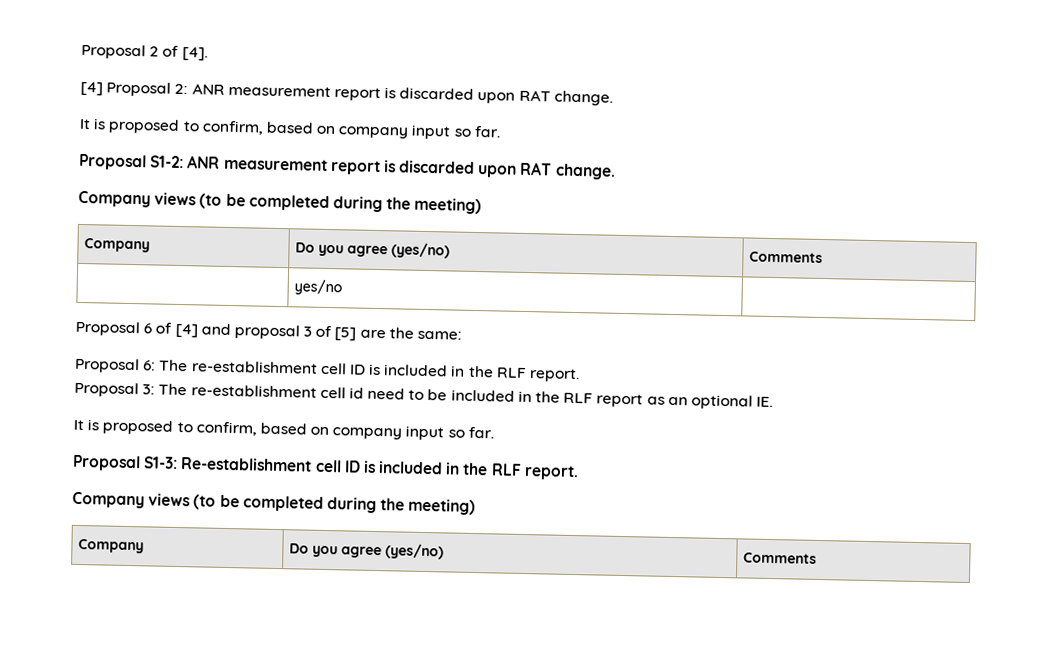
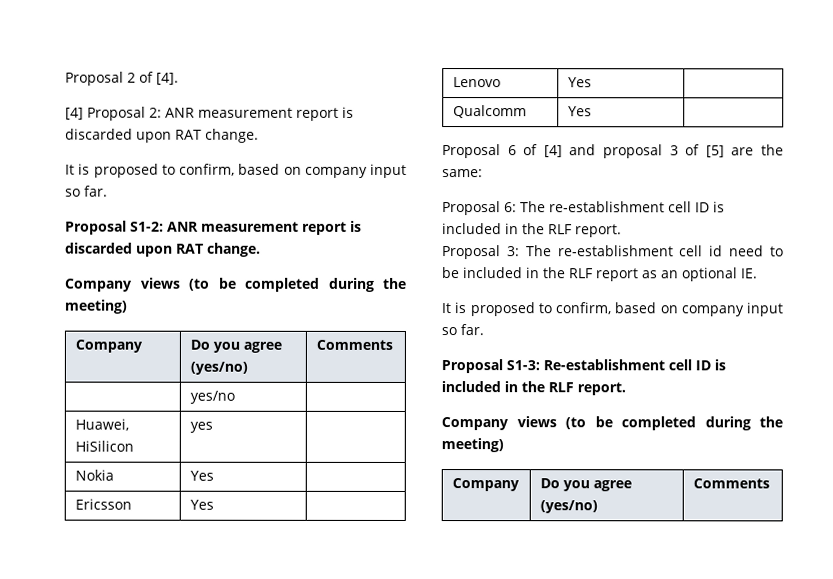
(343, 287) none -> [74,418,129,431] [74,440,134,452] [189,421,213,433] [74,469,114,481] [189,470,214,481] [74,498,132,510] [189,499,214,510] [452,77,501,88] [567,77,592,88] [452,105,527,119] [567,106,592,117] // Huawei, HiSilicon | yes | // Nokia | Yes | // Ericsson | Yes | // Lenovo | Yes | // Qualcomm | Yes |

